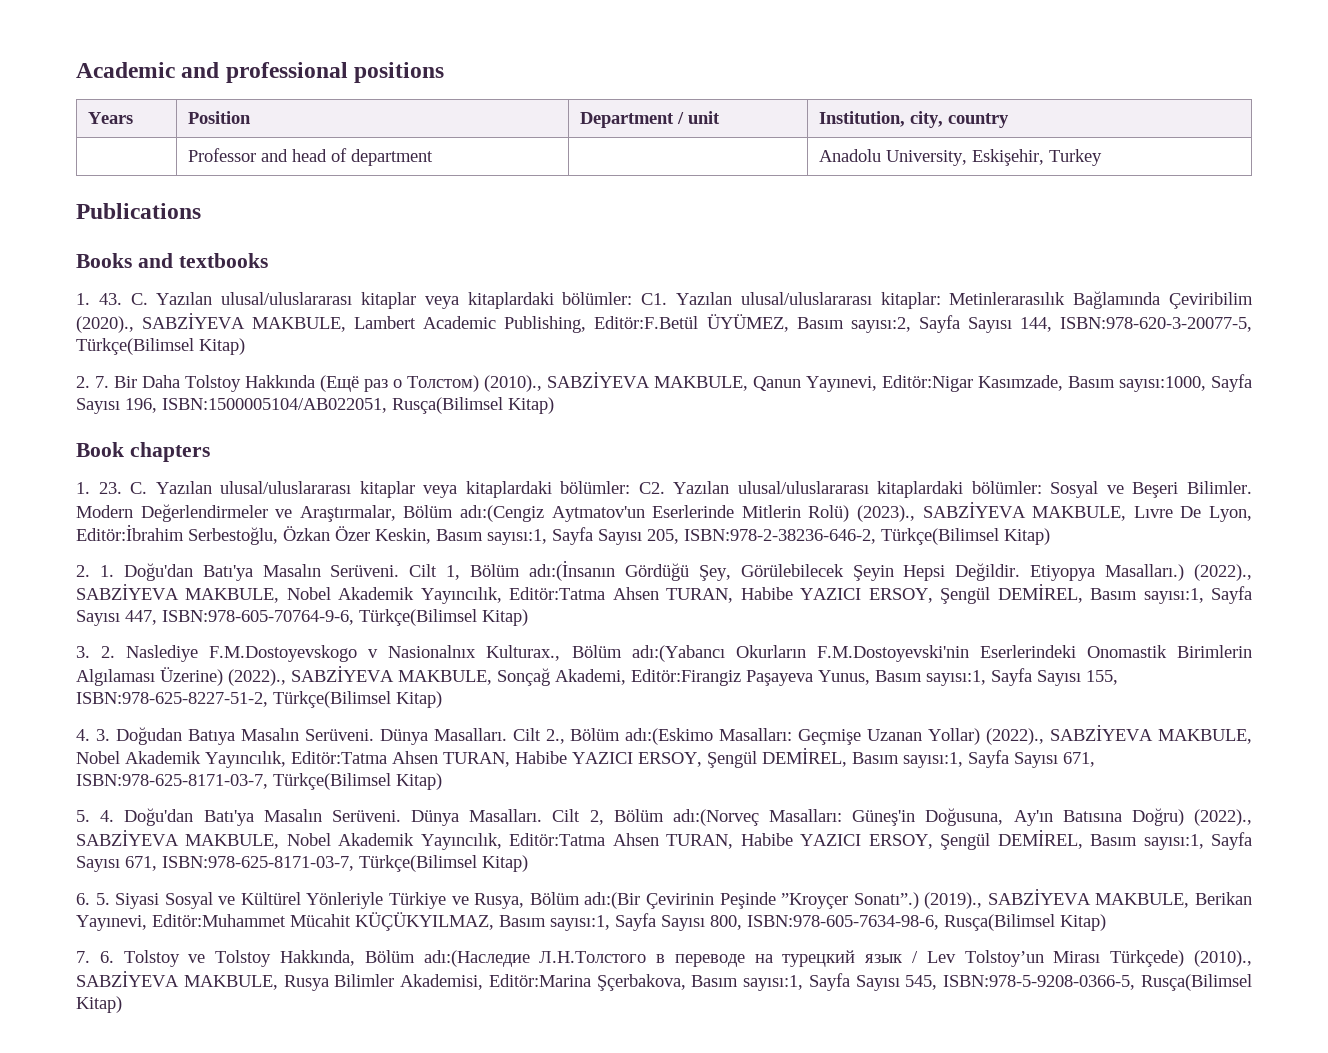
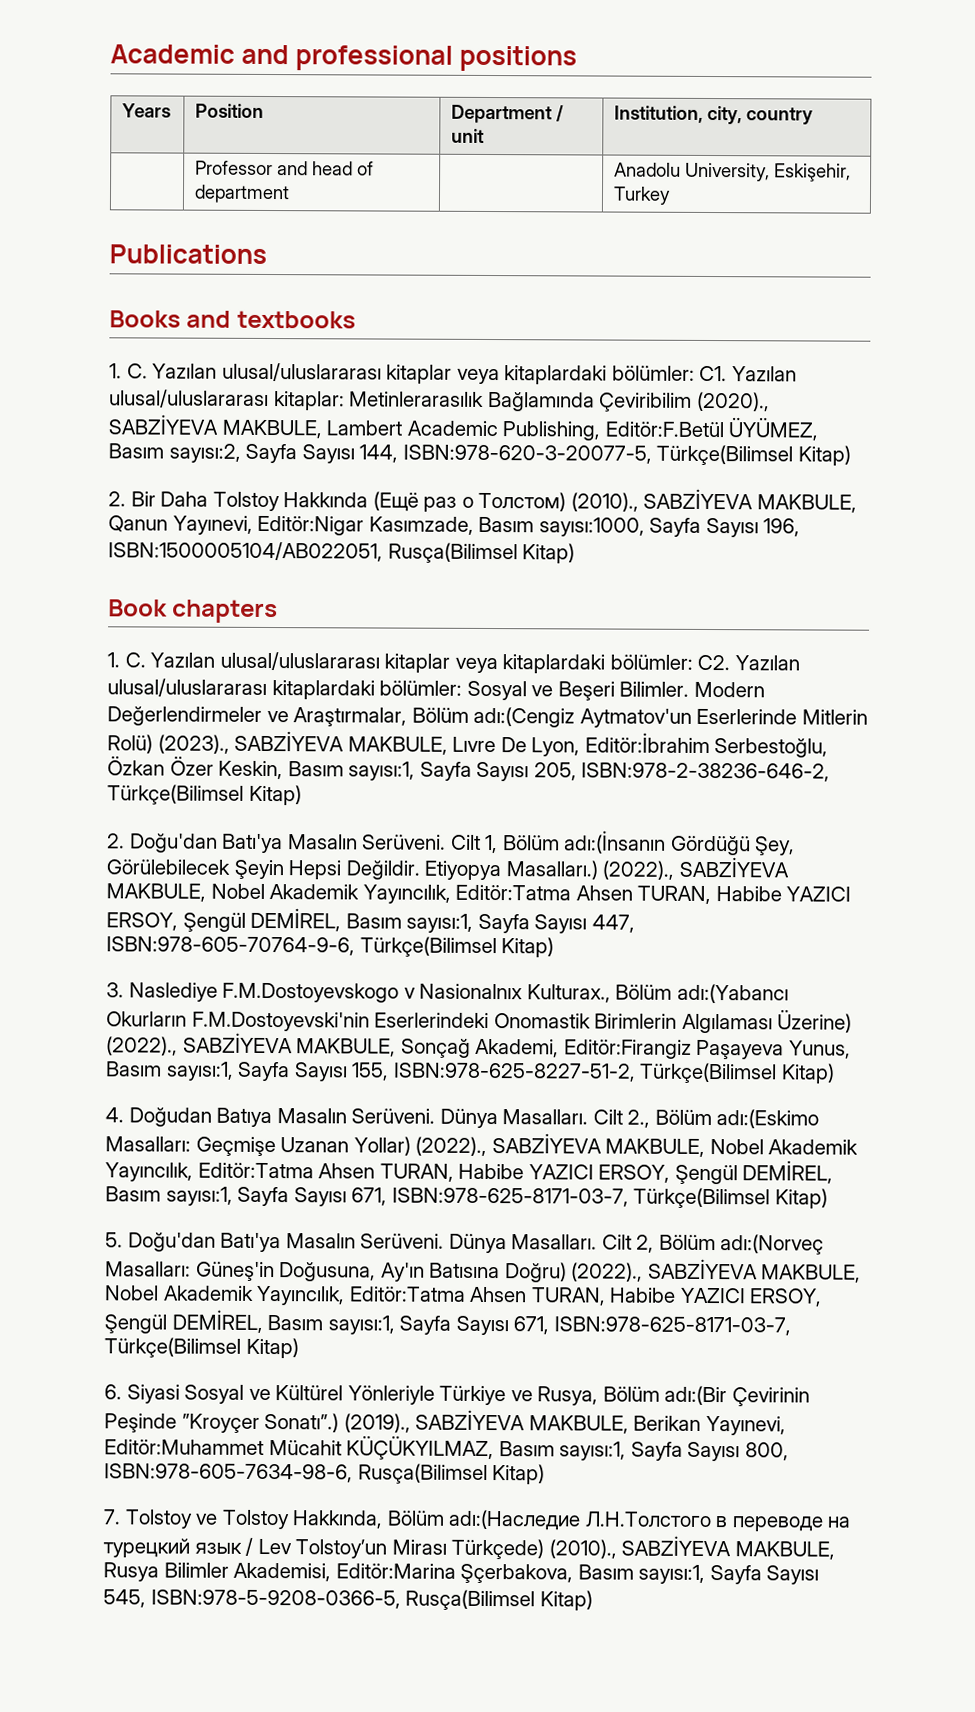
[98,293,122,305] 43. -> (122, 371) none
[95,376,109,388] 7. -> (126, 499) none
[98,482,122,494] 23. -> (120, 660) none
[99,565,114,577] 1. -> (125, 841) none
[101,646,116,658] 2. -> (124, 990) none
[95,729,110,741] 3. -> (124, 1115) none
[100,810,115,822] 4. -> (123, 1240) none
[95,893,110,905] 5. -> (122, 1392) none
[99,951,114,963] 6. -> (121, 1517) none

